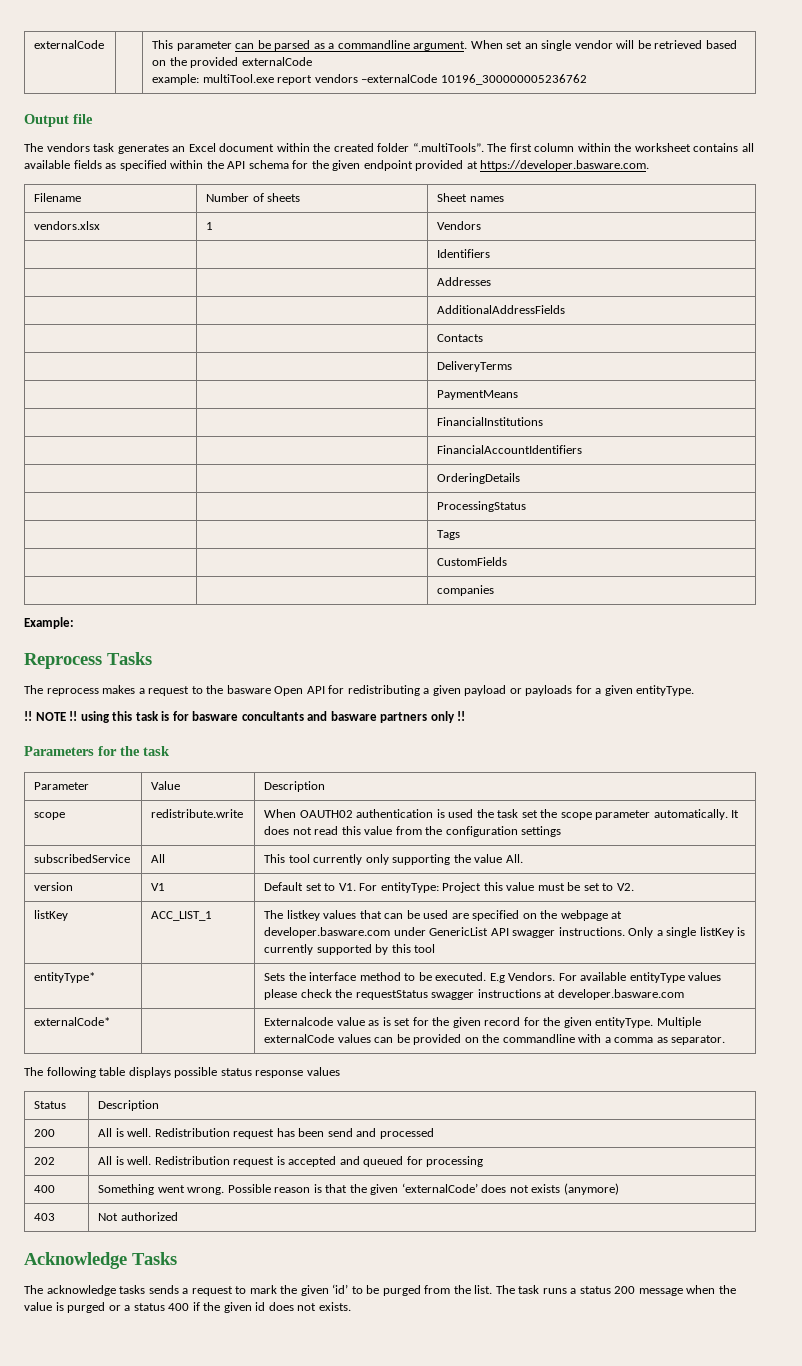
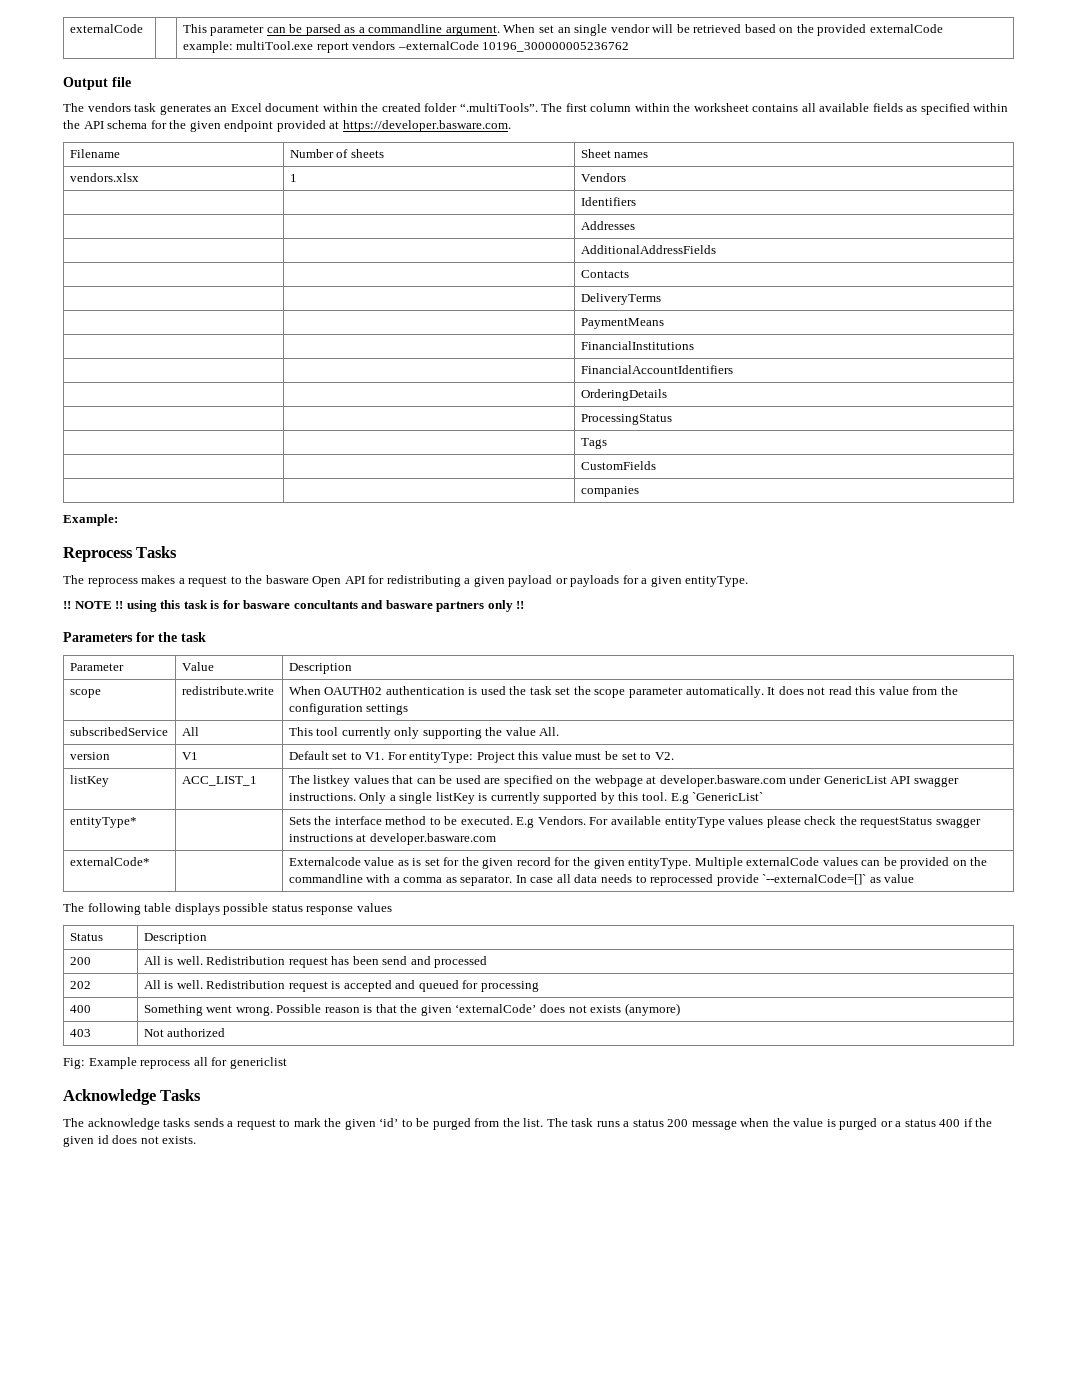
[414,944,436,953] tool -> [641,792,764,804] tool. E.g `GenericList`
(726, 1040) none -> [515,874,915,886] In case all data needs to reprocessed provide `--externalCode=[]` as value
(178, 1216) none -> [63,1057,287,1069] // Fig: Example reprocess all for genericlist

